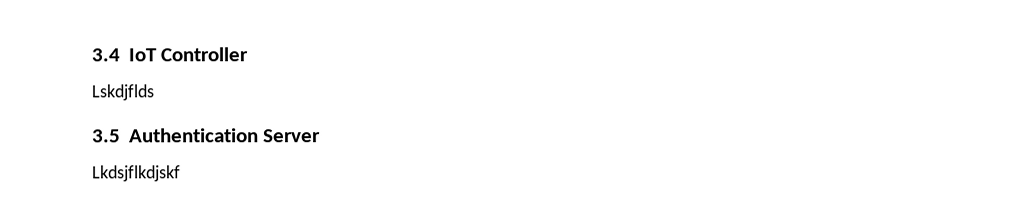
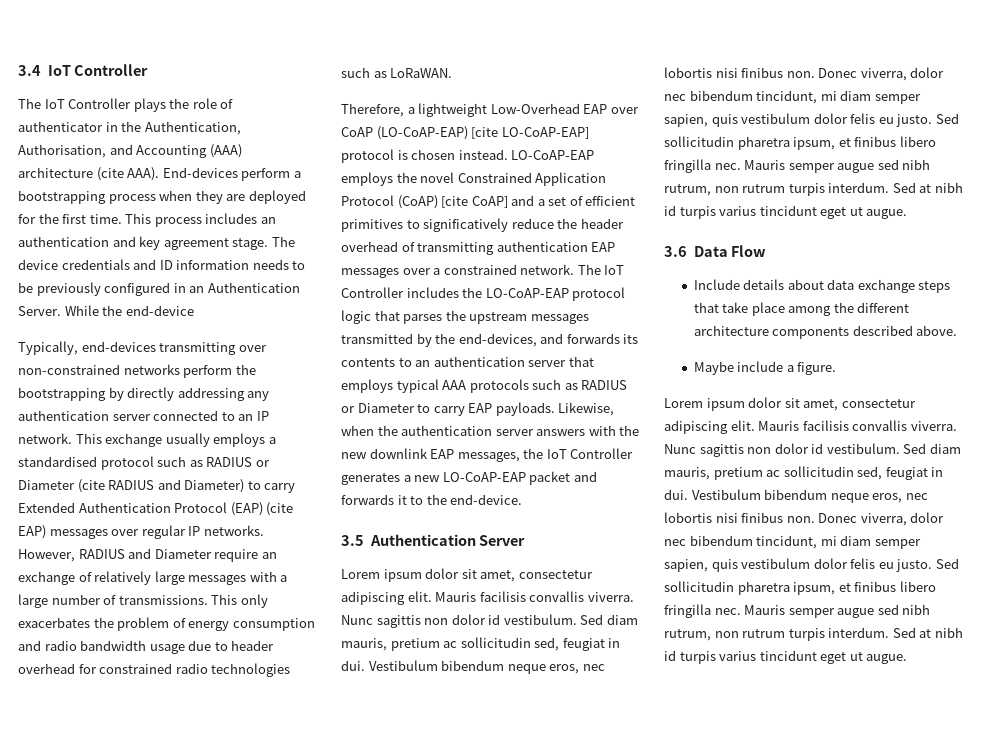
[91,84,154,101] [92,128,322,143] [92,165,181,182] Lskdjflds // 3.5 Authentication Server // Lkdsjflkdjskf -> [18,98,234,112] [18,121,241,135] [18,144,242,158] [18,167,301,181] [18,190,306,204] [18,213,276,227] [18,236,295,250] [18,259,306,270] [18,282,300,296] [18,305,194,316] [18,341,267,355] [18,364,256,378] [18,387,270,401] [18,410,269,421] [18,433,276,447] [18,456,270,470] [18,479,296,493] [18,502,294,516] [18,525,264,539] [18,548,277,562] [18,571,288,585] [18,594,268,608] [18,617,315,631] [18,640,275,654] [18,663,291,677] [341,67,453,78] [341,103,639,117] [341,126,589,140] [341,149,595,163] [341,172,607,186] [341,195,636,209] [341,218,624,232] [341,241,616,255] [341,264,625,278] [341,287,626,301] [341,310,589,324] [341,333,639,347] [341,356,594,367] [341,379,628,393] [341,402,615,416] [341,425,640,436] [341,448,634,462] [341,471,597,485] [341,494,523,505] [341,534,526,546] [341,568,593,582] [341,591,634,605] [341,614,638,628] [341,637,621,651] [341,660,605,674] [664,67,945,81] [664,90,921,104] [664,113,959,127] [664,136,936,150] [664,159,931,173] [664,182,963,196] [664,205,908,219] [664,245,767,257] [693,279,951,293] [693,302,910,316] [693,325,958,339] [693,361,837,375] [664,397,916,411] [664,420,957,434] [664,443,961,457] [664,466,944,480] [664,489,928,503] [664,512,945,526] [664,535,921,549] [664,558,959,572] [664,581,936,595] [664,604,931,618] [664,627,963,641] [664,650,908,664] The IoT Controller plays the role of authenticator in the Authentication, Authorisation, and Accounting (AAA) architecture (cite AAA). End-devices perform a bootstrapping process when they are deployed for the first time. This process includes an authentication and key agreement stage. The device credentials and ID information needs to be previously configured in an Authentication Server. While the end-device // Typically, end-devices transmitting over non-constrained networks perform the bootstrapping by directly addressing any authentication server connected to an IP network. This exchange usually employs a standardised protocol such as RADIUS or Diameter (cite RADIUS and Diameter) to carry Extended Authentication Protocol (EAP) (cite EAP) messages over regular IP networks. However, RADIUS and Diameter require an exchange of relatively large messages with a large number of transmissions. This only exacerbates the problem of energy consumption and radio bandwidth usage due to header overhead for constrained radio technologies such as LoRaWAN. // Therefore, a lightweight Low-Overhead EAP over CoAP (LO-CoAP-EAP) [cite LO-CoAP-EAP] protocol is chosen instead. LO-CoAP-EAP employs the novel Constrained Application Protocol (CoAP) [cite CoAP] and a set of efficient primitives to significatively reduce the header overhead of transmitting authentication EAP messages over a constrained network. The IoT Controller includes the LO-CoAP-EAP protocol logic that parses the upstream messages transmitted by the end-devices, and forwards its contents to an authentication server that employs typical AAA protocols such as RADIUS or Diameter to carry EAP payloads. Likewise, when the authentication server answers with the new downlink EAP messages, the IoT Controller generates a new LO-CoAP-EAP packet and forwards it to the end-device. // 3.5 Authentication Server // Lorem ipsum dolor sit amet, consectetur adipiscing elit. Mauris facilisis convallis viverra. Nunc sagittis non dolor id vestibulum. Sed diam mauris, pretium ac sollicitudin sed, feugiat in dui. Vestibulum bibendum neque eros, nec lobortis nisi finibus non. Donec viverra, dolor nec bibendum tincidunt, mi diam semper sapien, quis vestibulum dolor felis eu justo. Sed sollicitudin pharetra ipsum, et finibus libero fringilla nec. Mauris semper augue sed nibh rutrum, non rutrum turpis interdum. Sed at nibh id turpis varius tincidunt eget ut augue. // 3.6 Data Flow // Include details about data exchange steps that take place among the different architecture components described above. // Maybe include a figure. // Lorem ipsum dolor sit amet, consectetur adipiscing elit. Mauris facilisis convallis viverra. Nunc sagittis non dolor id vestibulum. Sed diam mauris, pretium ac sollicitudin sed, feugiat in dui. Vestibulum bibendum neque eros, nec lobortis nisi finibus non. Donec viverra, dolor nec bibendum tincidunt, mi diam semper sapien, quis vestibulum dolor felis eu justo. Sed sollicitudin pharetra ipsum, et finibus libero fringilla nec. Mauris semper augue sed nibh rutrum, non rutrum turpis interdum. Sed at nibh id turpis varius tincidunt eget ut augue.

